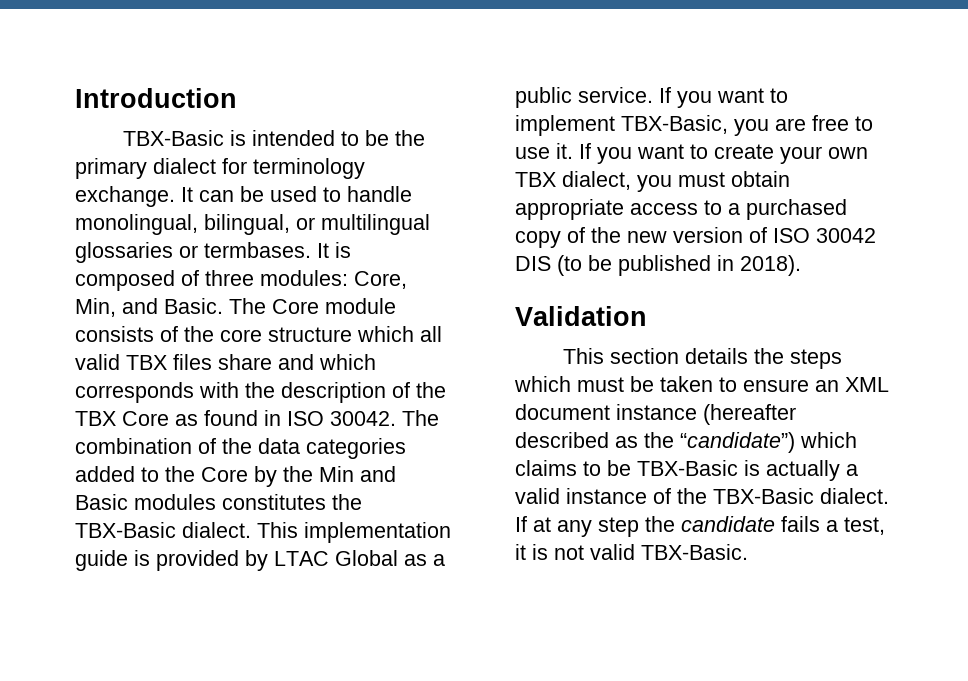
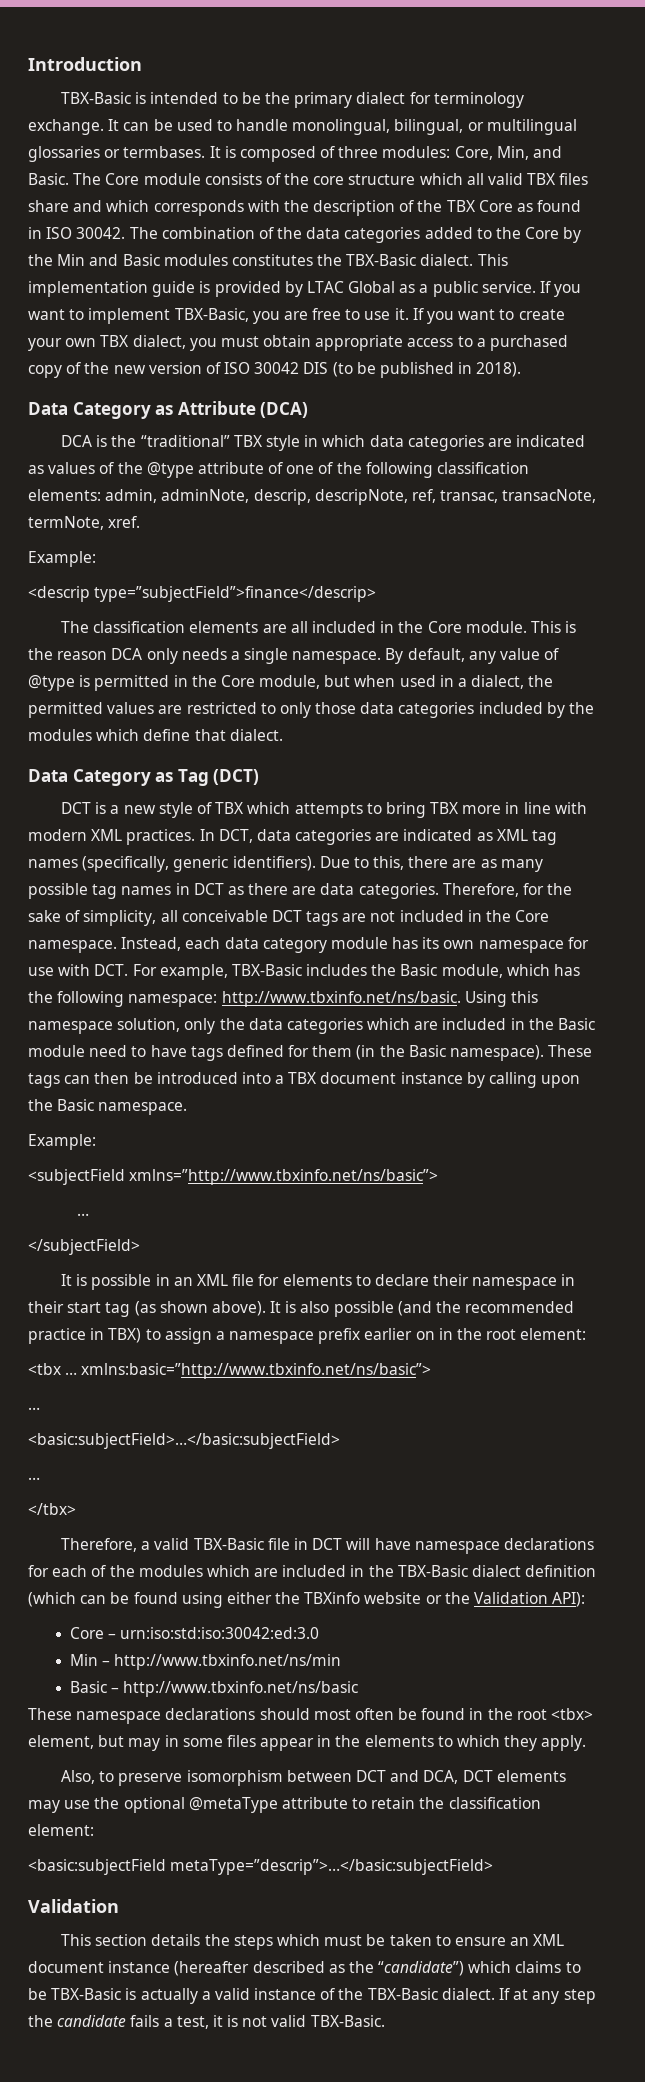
(801, 265) none -> [28,401,309,419] [61,435,586,451] [28,462,530,478] [28,489,597,505] [28,516,141,530] [28,551,96,567] [28,586,377,602] [61,621,577,633] [28,648,560,664] [28,675,554,691] [28,702,595,718] [28,729,283,741] [28,769,260,786] [61,802,587,818] [28,829,558,845] [28,856,543,872] [28,883,573,899] [28,910,550,926] [28,937,589,953] [28,964,581,980] [28,991,538,1007] [28,1018,596,1034] [28,1045,593,1061] [28,1072,581,1088] [28,1099,188,1115] [28,1134,96,1150] [28,1169,439,1185] [76,1213,89,1216] [28,1239,140,1255] [61,1274,576,1290] [28,1301,575,1317] [28,1328,587,1344] [28,1363,432,1379] [28,1407,40,1410] [28,1433,340,1449] [28,1477,40,1480] [28,1503,76,1515] [61,1538,594,1554] [28,1565,597,1577] [28,1592,586,1608] [69,1627,319,1639] [69,1654,341,1670] [69,1681,358,1697] [28,1708,594,1724] [28,1735,587,1751] [61,1770,566,1786] [28,1797,541,1813] [28,1824,94,1836] [28,1859,494,1875] // Data Category as Attribute (DCA) // DCA is the “traditional” TBX style in which data categories are indicated as values of the @type attribute of one of the following classification elements: admin, adminNote, descrip, descripNote, ref, transac, transacNote, termNote, xref. // Example: // <descrip type=”subjectField”>finance</descrip> // The classification elements are all included in the Core module. This is the reason DCA only needs a single namespace. By default, any value of @type is permitted in the Core module, but when used in a dialect, the permitted values are restricted to only those data categories included by the modules which define that dialect. // Data Category as Tag (DCT) // DCT is a new style of TBX which attempts to bring TBX more in line with modern XML practices. In DCT, data categories are indicated as XML tag names (specifically, generic identifiers). Due to this, there are as many possible tag names in DCT as there are data categories. Therefore, for the sake of simplicity, all conceivable DCT tags are not included in the Core namespace. Instead, each data category module has its own namespace for use with DCT. For example, TBX-Basic includes the Basic module, which has the following namespace: http://www.tbxinfo.net/ns/basic. Using this namespace solution, only the data categories which are included in the Basic module need to have tags defined for them (in the Basic namespace). These tags can then be introduced into a TBX document instance by calling upon the Basic namespace. // Example: // <subjectField xmlns=”http://www.tbxinfo.net/ns/basic”> // … // </subjectField> // It is possible in an XML file for elements to declare their namespace in their start tag (as shown above). It is also possible (and the recommended practice in TBX) to assign a namespace prefix earlier on in the root element: // <tbx … xmlns:basic=”http://www.tbxinfo.net/ns/basic”> // … // <basic:subjectField>…</basic:subjectField> // … // </tbx> // Therefore, a valid TBX-Basic file in DCT will have namespace declarations for each of the modules which are included in the TBX-Basic dialect definition (which can be found using either the TBXinfo website or the Validation API): // Core – urn:iso:std:iso:30042:ed:3.0 // Min – http://www.tbxinfo.net/ns/min // Basic – http://www.tbxinfo.net/ns/basic // These namespace declarations should most often be found in the root <tbx> element, but may in some files appear in the elements to which they apply. // Also, to preserve isomorphism between DCT and DCA, DCT elements may use the optional @metaType attribute to retain the classification element: // <basic:subjectField metaType=”descrip”>…</basic:subjectField>

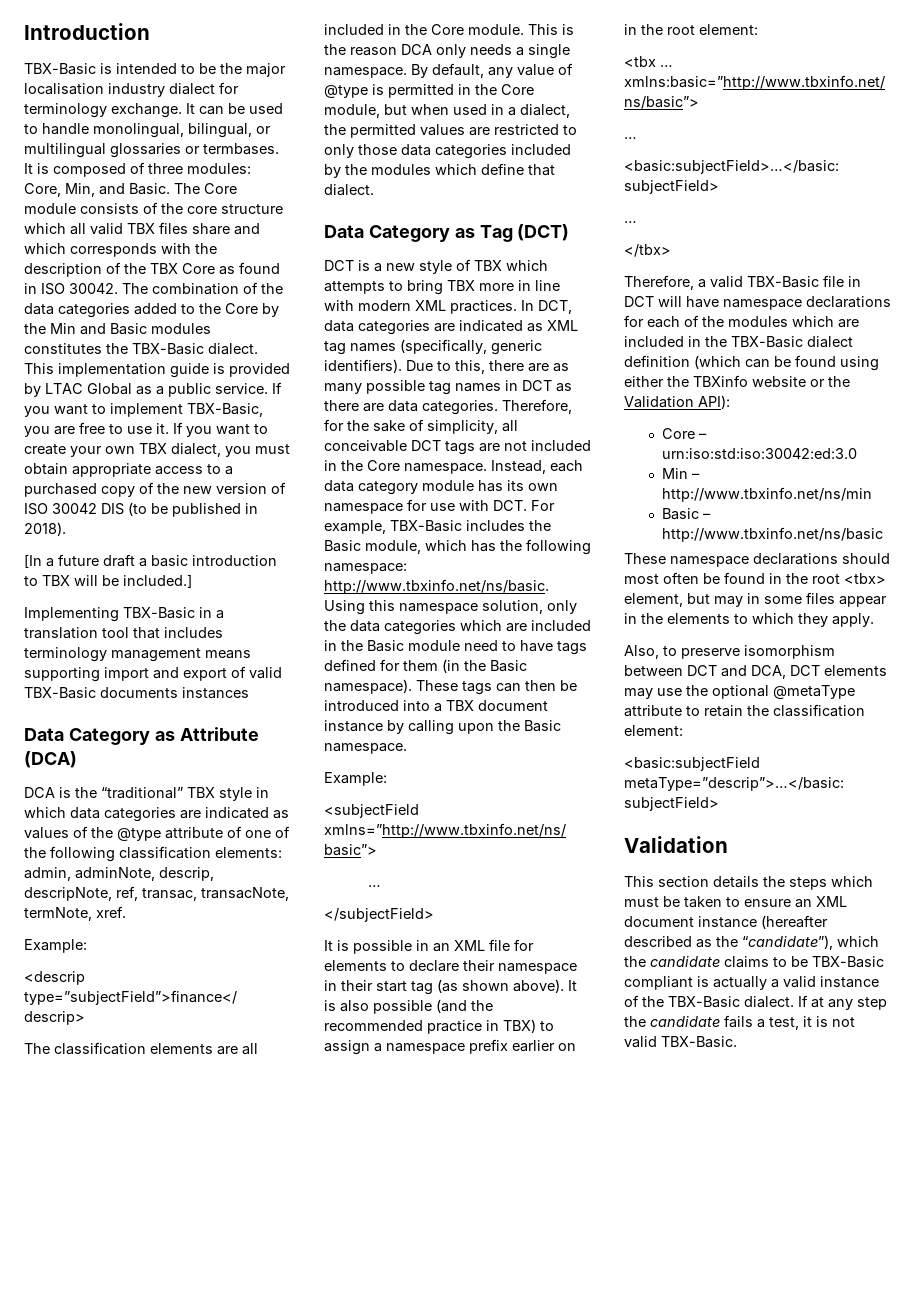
[294,92,353,108] primary -> [246,63,286,77] [24,83,165,97] major localisation industry
(522, 369) none -> [24,554,277,568] [24,574,192,588] [24,607,224,622] [24,627,223,639] [24,647,251,662] [24,666,282,682] [24,687,249,699] // [In a future draft a basic introduction to TBX will be included.] // Implementing TBX-Basic in a translation tool that includes terminology management means supporting import and export of valid TBX-Basic documents instances
[378,1961,512,1976] “candidate”) which -> [742,935,879,950] [624,956,720,967] “candidate”), which the candidate
(122, 1994) none -> [624,976,693,990] compliant

